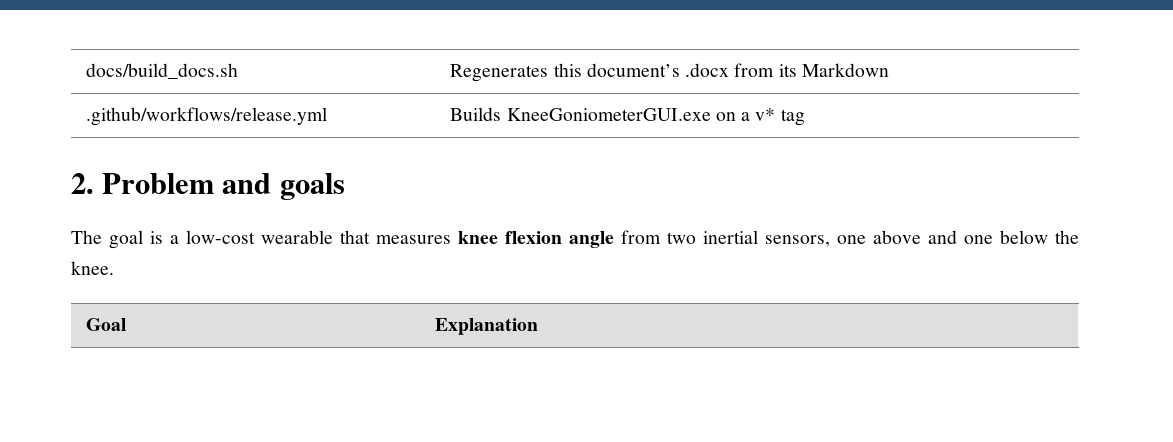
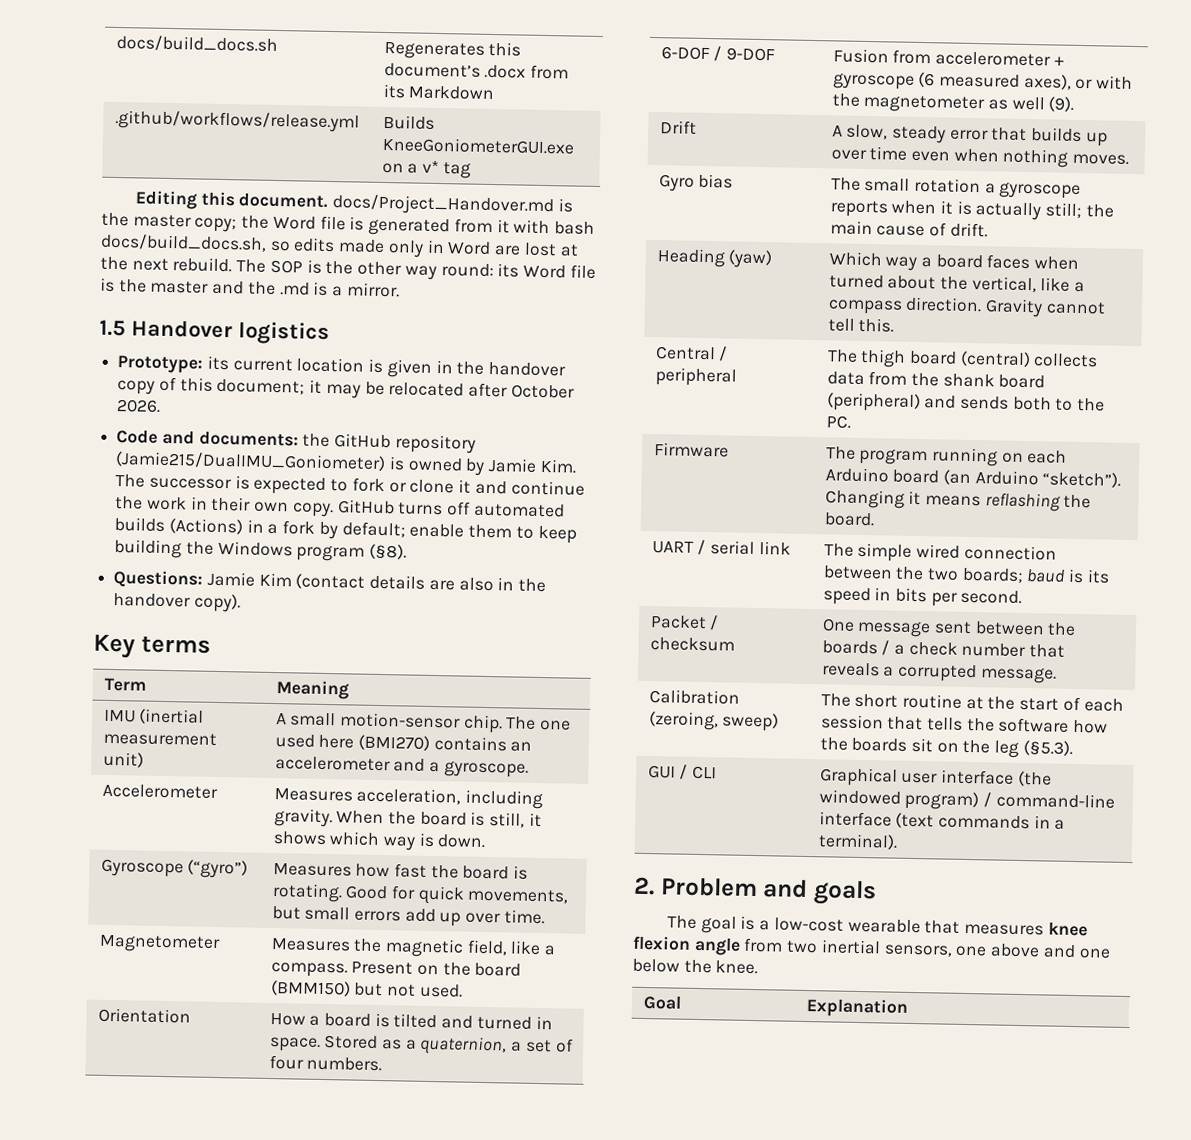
(805, 117) none -> [134,190,573,217] [101,212,595,237] [100,233,579,258] [100,256,596,280] [100,277,400,298] [99,319,330,345] [117,355,567,378] [117,376,575,399] [116,399,162,413] [116,430,476,454] [115,451,577,476] [115,474,585,496] [115,496,565,518] [114,517,577,544] [114,539,408,562] [113,570,547,593] [113,593,241,613] [93,634,211,659] [103,677,147,692] [275,680,349,700] [103,708,205,725] [102,731,217,746] [102,751,144,768] [275,712,572,734] [274,734,533,752] [274,756,529,778] [101,783,218,799] [273,787,544,810] [273,808,542,828] [272,831,487,851] [100,858,249,879] [272,863,529,880] [271,883,570,905] [271,906,545,927] [98,934,221,954] [270,938,556,958] [270,961,522,978] [270,979,463,998] [97,1007,191,1024] [269,1012,553,1030] [268,1035,574,1056] [268,1054,383,1072] [660,46,776,62] [832,48,1064,67] [832,71,1134,90] [831,93,1075,114] [659,120,697,135] [831,124,1108,147] [830,146,1130,168] [658,173,734,192] [830,177,1082,200] [829,200,1114,221] [829,220,988,238] [656,248,774,269] [828,251,1080,271] [828,274,1086,293] [827,296,1106,318] [827,317,895,333] [654,346,729,362] [654,367,737,387] [826,348,1099,368] [826,371,1046,389] [826,392,1106,413] [825,415,851,429] [653,442,729,458] [825,446,1068,467] [824,467,1122,488] [824,489,1092,512] [823,512,875,527] [651,539,791,556] [823,542,1057,562] [822,565,1110,584] [822,587,1023,607] [649,615,720,631] [649,637,735,652] [821,618,1077,638] [821,640,1066,658] [821,662,1057,684] [648,689,740,705] [648,711,780,732] [820,693,1124,712] [820,714,1109,734] [819,737,1073,758] [647,764,718,780] [819,767,1052,787] [818,789,1115,811] [818,811,1066,830] [817,833,898,850] // Editing this document. docs/Project_Handover.md is the master copy; the Word file is generated from it with bash docs/build_docs.sh, so edits made only in Word are lost at the next rebuild. The SOP is the other way round: its Word file is the master and the .md is a mirror. // 1.5 Handover logistics // Prototype: its current location is given in the handover copy of this document; it may be relocated after October 2026. // Code and documents: the GitHub repository (Jamie215/DualIMU_Goniometer) is owned by Jamie Kim. The successor is expected to fork or clone it and continue the work in their own copy. GitHub turns off automated builds (Actions) in a fork by default; enable them to keep building the Windows program (§8). // Questions: Jamie Kim (contact details are also in the handover copy). // Key terms // Term | Meaning // IMU (inertial measurement unit) | A small motion-sensor chip. The one used here (BMI270) contains an accelerometer and a gyroscope. // Accelerometer | Measures acceleration, including gravity. When the board is still, it shows which way is down. // Gyroscope (“gyro”) | Measures how fast the board is rotating. Good for quick movements, but small errors add up over time. // Magnetometer | Measures the magnetic field, like a compass. Present on the board (BMM150) but not used. // Orientation | How a board is tilted and turned in space. Stored as a quaternion, a set of four numbers. // 6-DOF / 9-DOF | Fusion from accelerometer + gyroscope (6 measured axes), or with the magnetometer as well (9). // Drift | A slow, steady error that builds up over time even when nothing moves. // Gyro bias | The small rotation a gyroscope reports when it is actually still; the main cause of drift. // Heading (yaw) | Which way a board faces when turned about the vertical, like a compass direction. Gravity cannot tell this. // Central / peripheral | The thigh board (central) collects data from the shank board (peripheral) and sends both to the PC. // Firmware | The program running on each Arduino board (an Arduino “sketch”). Changing it means reflashing the board. // UART / serial link | The simple wired connection between the two boards; baud is its speed in bits per second. // Packet / checksum | One message sent between the boards / a check number that reveals a corrupted message. // Calibration (zeroing, sweep) | The short routine at the start of each session that tells the software how the boards sit on the leg (§5.3). // GUI / CLI | Graphical user interface (the windowed program) / command-line interface (text commands in a terminal).

